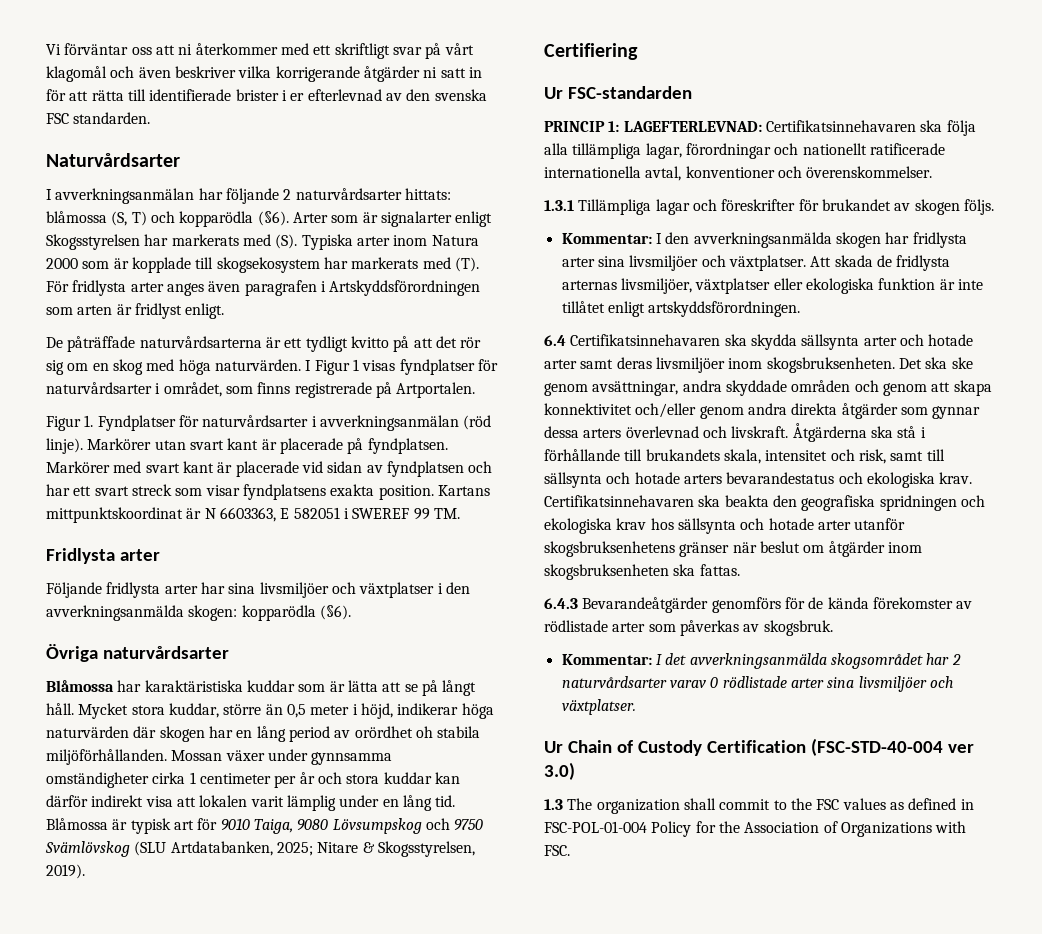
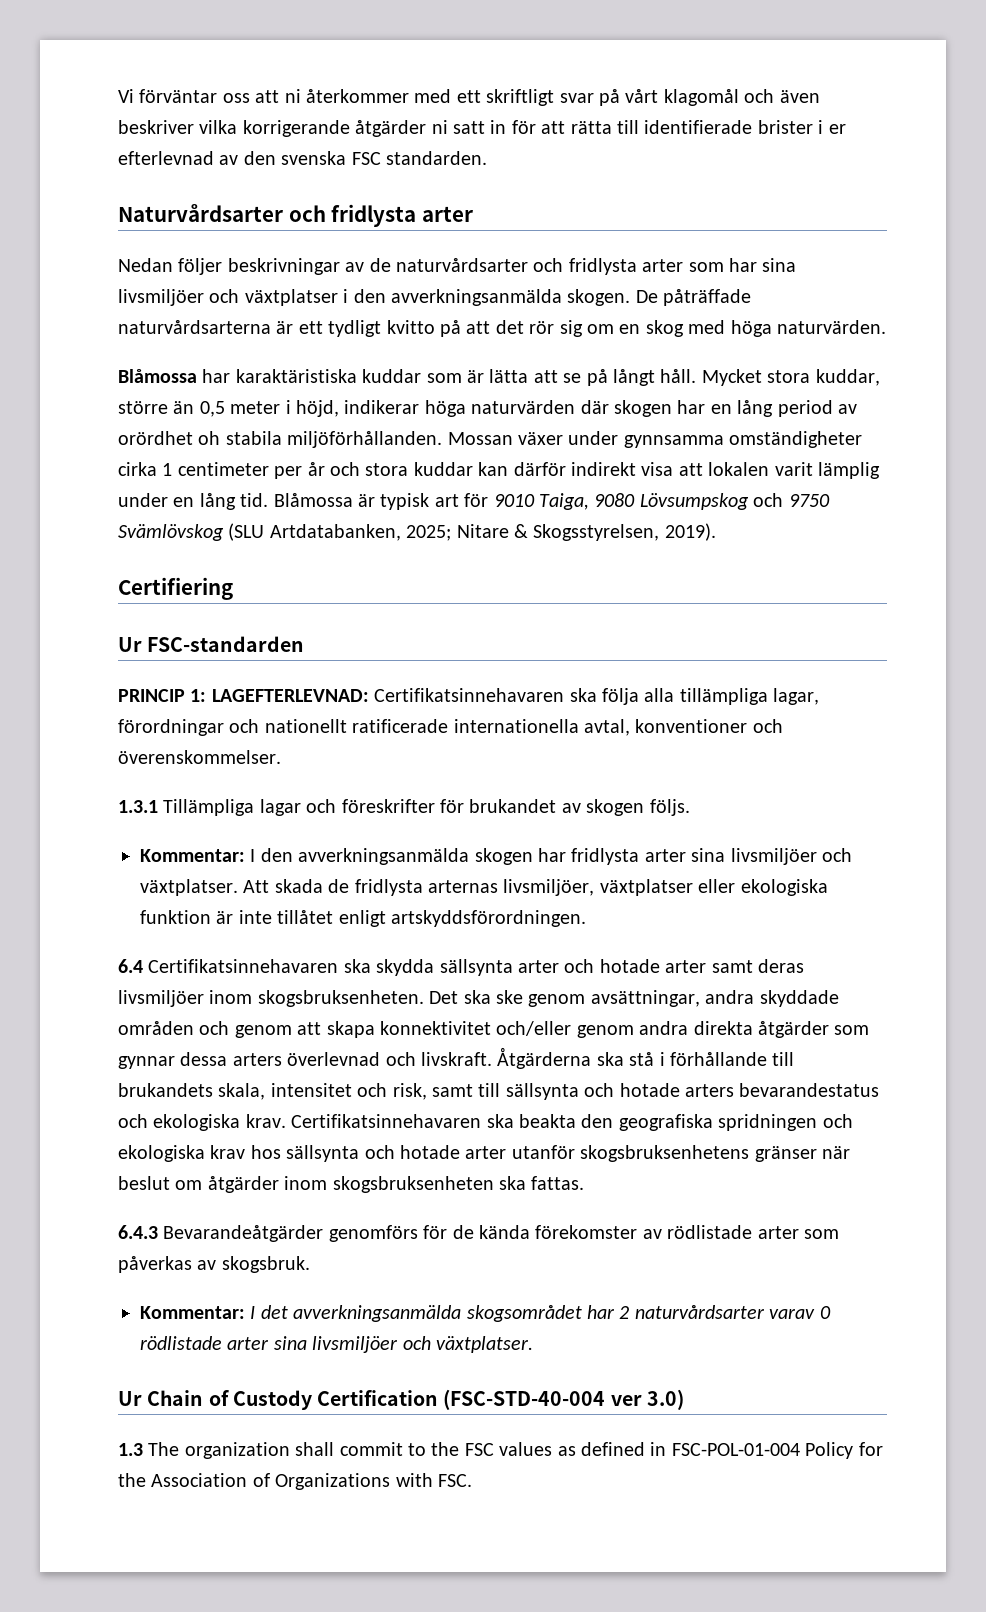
[46,188,451,204] [46,211,493,227] [46,234,479,250] [46,257,479,273] [46,280,481,296] [46,303,225,319] // I avverkningsanmälan har följande 2 naturvårdsarter hittats: blåmossa (S, T) och kopparödla (§6). Arter som är signalarter enligt Skogsstyrelsen har markerats med (S). Typiska arter inom Natura 2000 som är kopplade till skogsekosystem har markerats med (T). För fridlysta arter anges även paragrafen i Artskyddsförordningen som arten är fridlyst enligt. // -> [288,204,473,227] [118,258,797,275] [118,289,631,306] och fridlysta arter // Nedan följer beskrivningar av de naturvårdsarter och fridlysta arter som har sina livsmiljöer och växtplatser i den avverkningsanmälda skogen.
[305,359,498,375] [46,382,476,398] [46,415,492,431] [46,438,448,454] [46,461,493,477] [46,484,490,500] [46,507,460,523] [46,548,160,564] [46,582,470,598] [46,605,351,621] [46,644,229,662] I Figur 1 visas fyndplatser för naturvårdsarter i området, som finns registrerade på Artportalen. // Figur 1. Fyndplatser för naturvårdsarter i avverkningsanmälan (röd linje). Markörer utan svart kant är placerade på fyndplatsen. Markörer med svart kant är placerade vid sidan av fyndplatsen och har ett svart streck som visar fyndplatsens exakta position. Kartans mittpunktskoordinat är N 6603363, E 582051 i SWEREF 99 TM. // Fridlysta arter // Följande fridlysta arter har sina livsmiljöer och växtplatser i den avverkningsanmälda skogen: kopparödla (§6). // Övriga naturvårdsarter -> (886, 327) none

